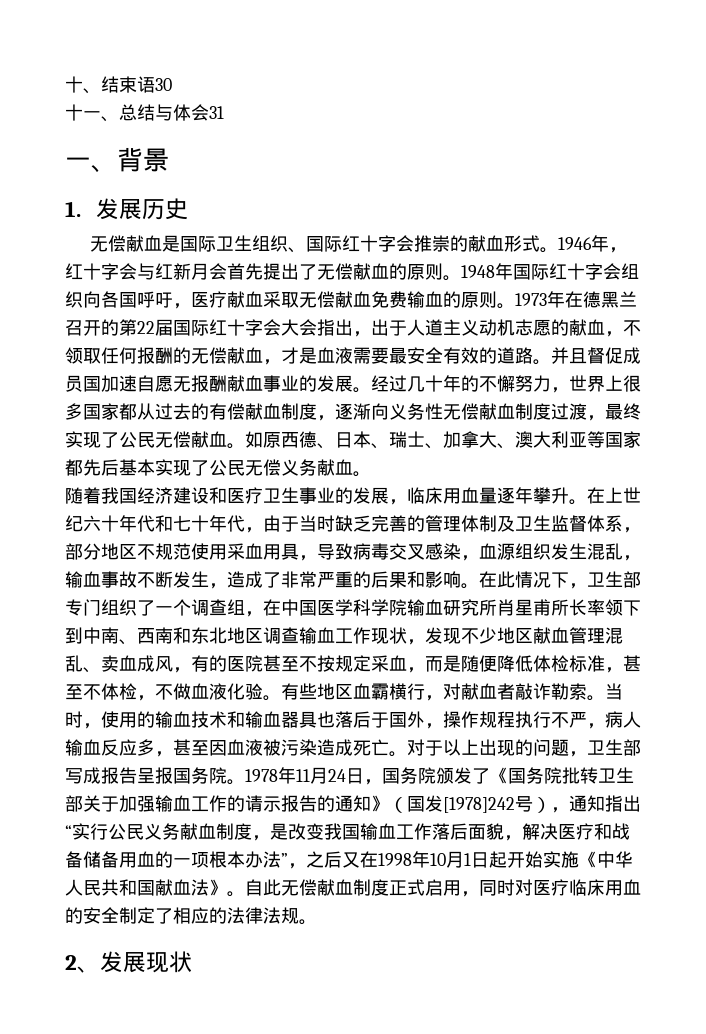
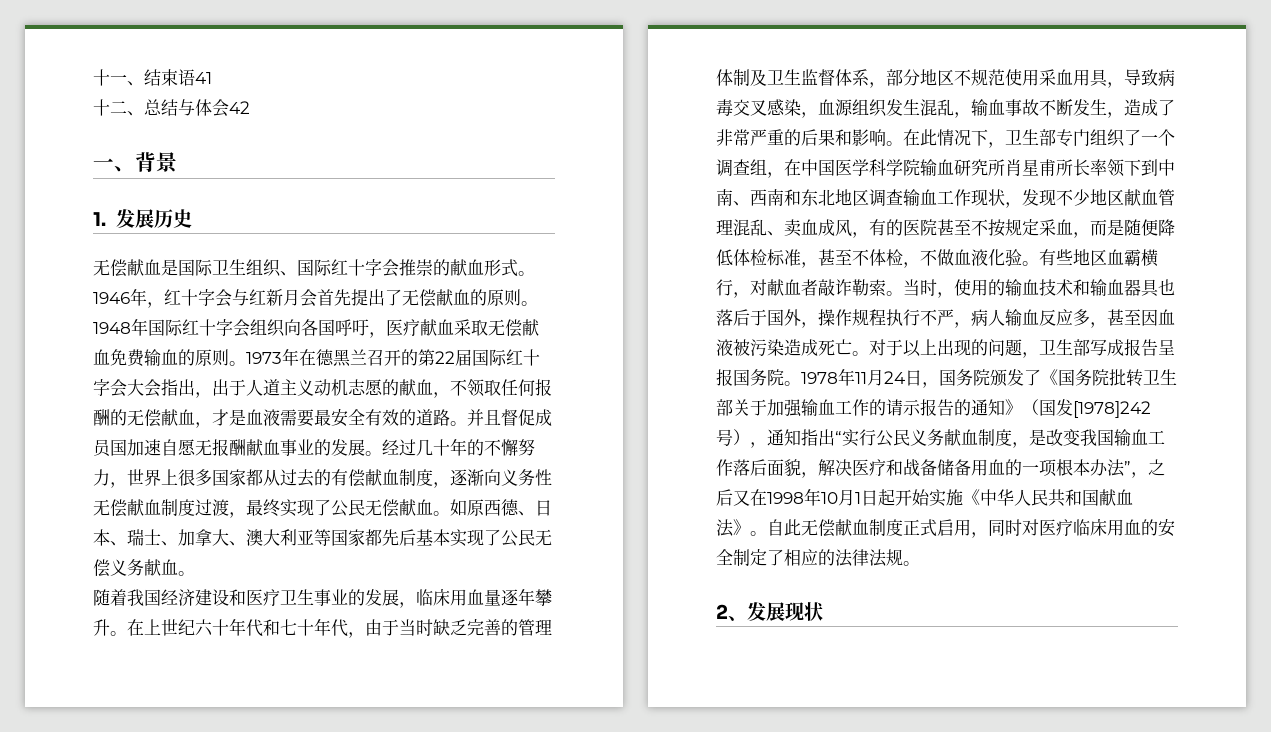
[65,76,83,93] 十 -> [93,69,127,86] 十一
[155,78,172,91] [65,104,101,121] 30 // 十一 -> [195,72,212,84] [93,99,127,116] 41 // 十二
[209,106,224,119] 31 -> [229,101,250,114] 42

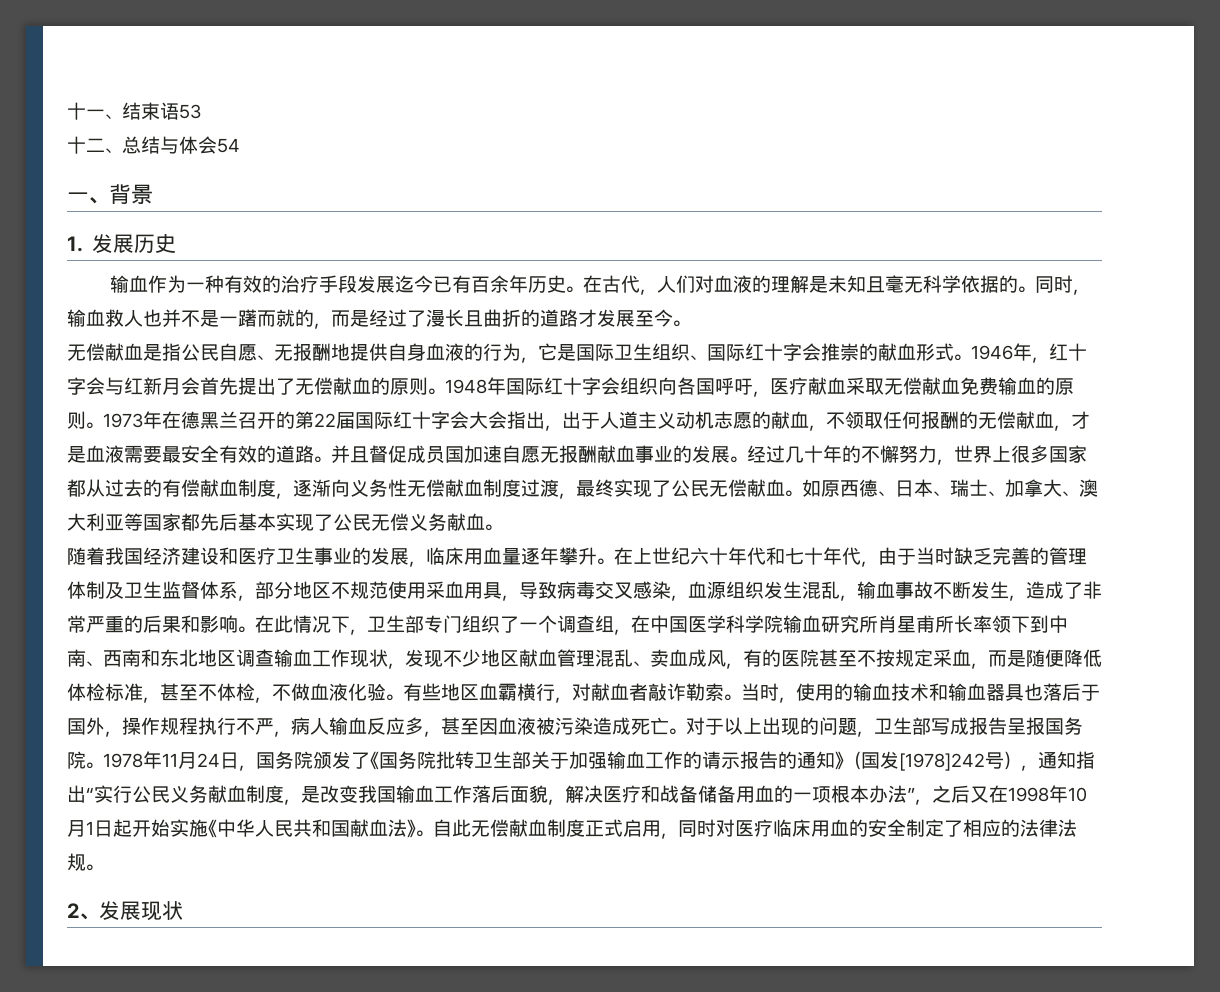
[195,72,212,84] 41 -> [179,104,201,119] 53
[229,101,250,114] 42 -> [217,138,240,153] 54
[93,259,161,277] 无偿献血 -> [110,275,1091,295] [67,309,690,329] [67,343,557,363] 输血作为一种有效的治疗手段发展迄今已有百余年历史。在古代，人们对血液的理解是未知且毫无科学依据的。同时，输血救人也并不是一躇而就的，而是经过了漫长且曲折的道路才发展至今。 // 无偿献血是指公民自愿、无报酬地提供自身血液的行为，它

